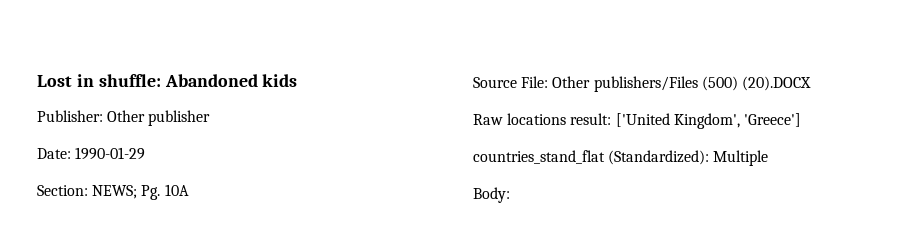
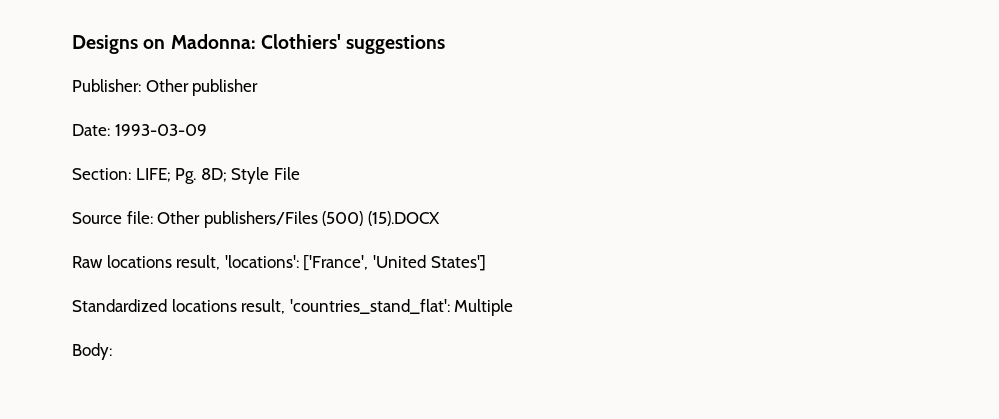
[37,74,298,87] Lost in shuffle: Abandoned kids -> [72,34,446,54] Designs on Madonna: Clothiers' suggestions
[75,147,146,160] 1990-01-29 -> [114,124,207,136] 1993-03-09
[92,184,189,200] NEWS; Pg. 10A -> [135,167,300,184] LIFE; Pg. 8D; Style File
[521,76,549,88] File: -> [126,211,153,224] file:
[741,76,811,91] (20).DOCX -> [367,211,440,226] (15).DOCX
[570,113,801,129] [473,150,710,165] result: ['United Kingdom', 'Greece'] // countries_stand_flat (Standardized): -> [176,255,486,271] [72,299,450,314] result, 'locations': ['France', 'United States'] // Standardized locations result, 'countries_stand_flat':

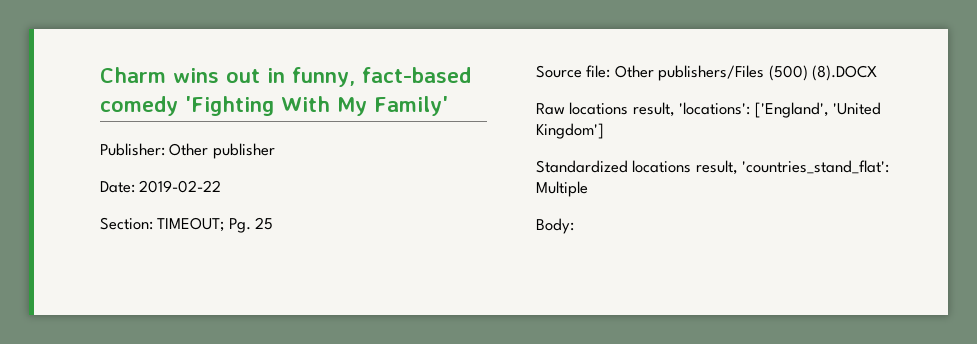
[72,34,446,54] Designs on Madonna: Clothiers' suggestions -> [100,67,471,87] [100,96,448,116] Charm wins out in funny, fact-based comedy 'Fighting With My Family'
[114,124,207,136] 1993-03-09 -> [139,180,222,193] 2019-02-22
[135,167,300,184] LIFE; Pg. 8D; Style File -> [157,217,274,233] TIMEOUT; Pg. 25
[367,211,440,226] (15).DOCX -> [812,65,878,81] (8).DOCX
[303,255,486,271] ['France', 'United States'] -> [754,102,882,118] [536,123,604,139] ['England', 'United Kingdom']

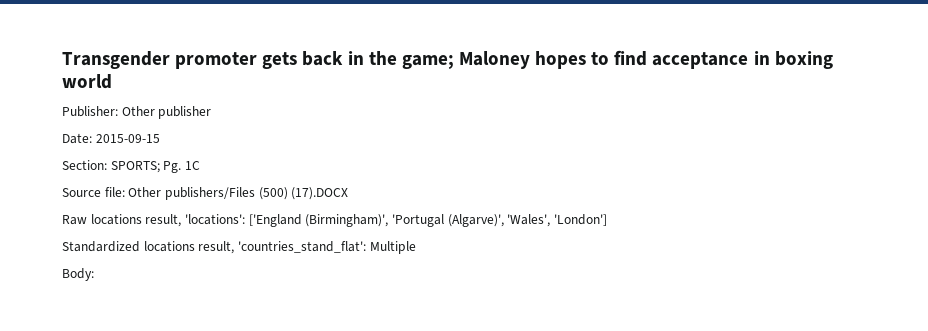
[100,67,471,87] [100,96,448,116] Charm wins out in funny, fact-based comedy 'Fighting With My Family' -> [62,50,833,69] [62,74,112,89] Transgender promoter gets back in the game; Maloney hopes to find acceptance in boxing world
[139,180,222,193] 2019-02-22 -> [95,134,160,143] 2015-09-15
[157,217,274,233] TIMEOUT; Pg. 25 -> [110,161,200,173] SPORTS; Pg. 1C
[812,65,878,81] (8).DOCX -> [291,187,349,200] (17).DOCX
[754,102,882,118] [536,123,604,139] ['England', 'United Kingdom'] -> [248,214,607,227] ['England (Birmingham)', 'Portugal (Algarve)', 'Wales', 'London']

